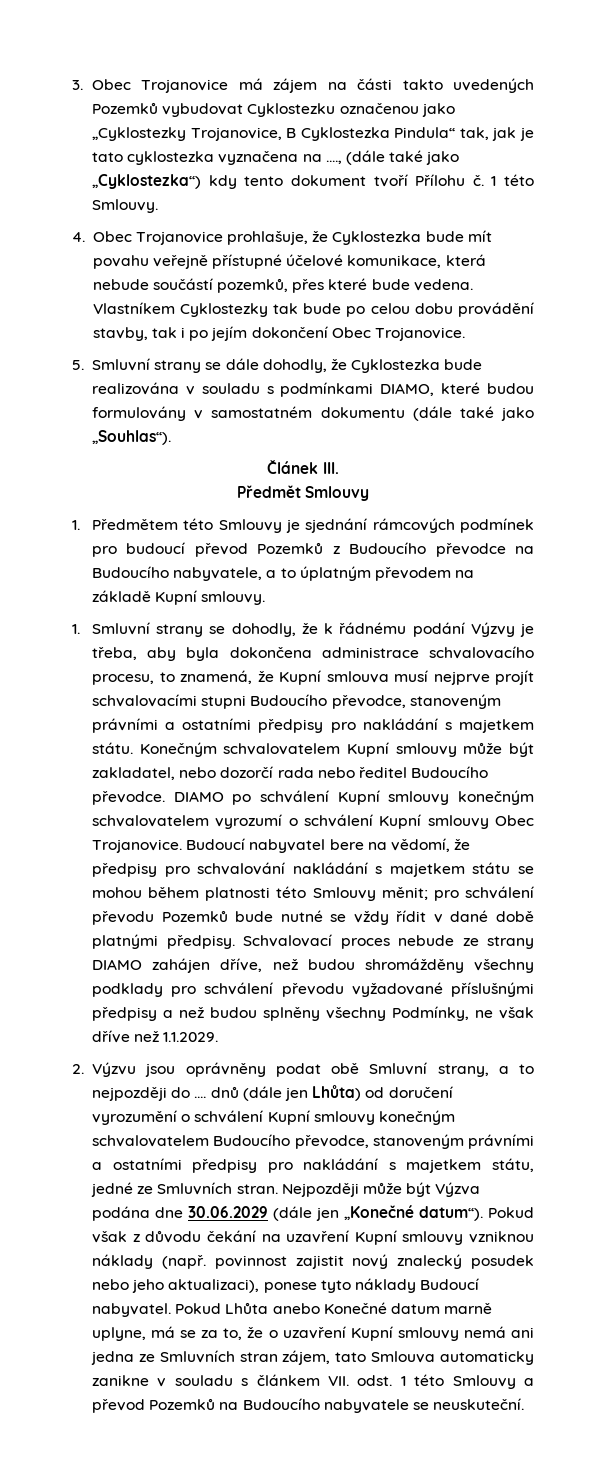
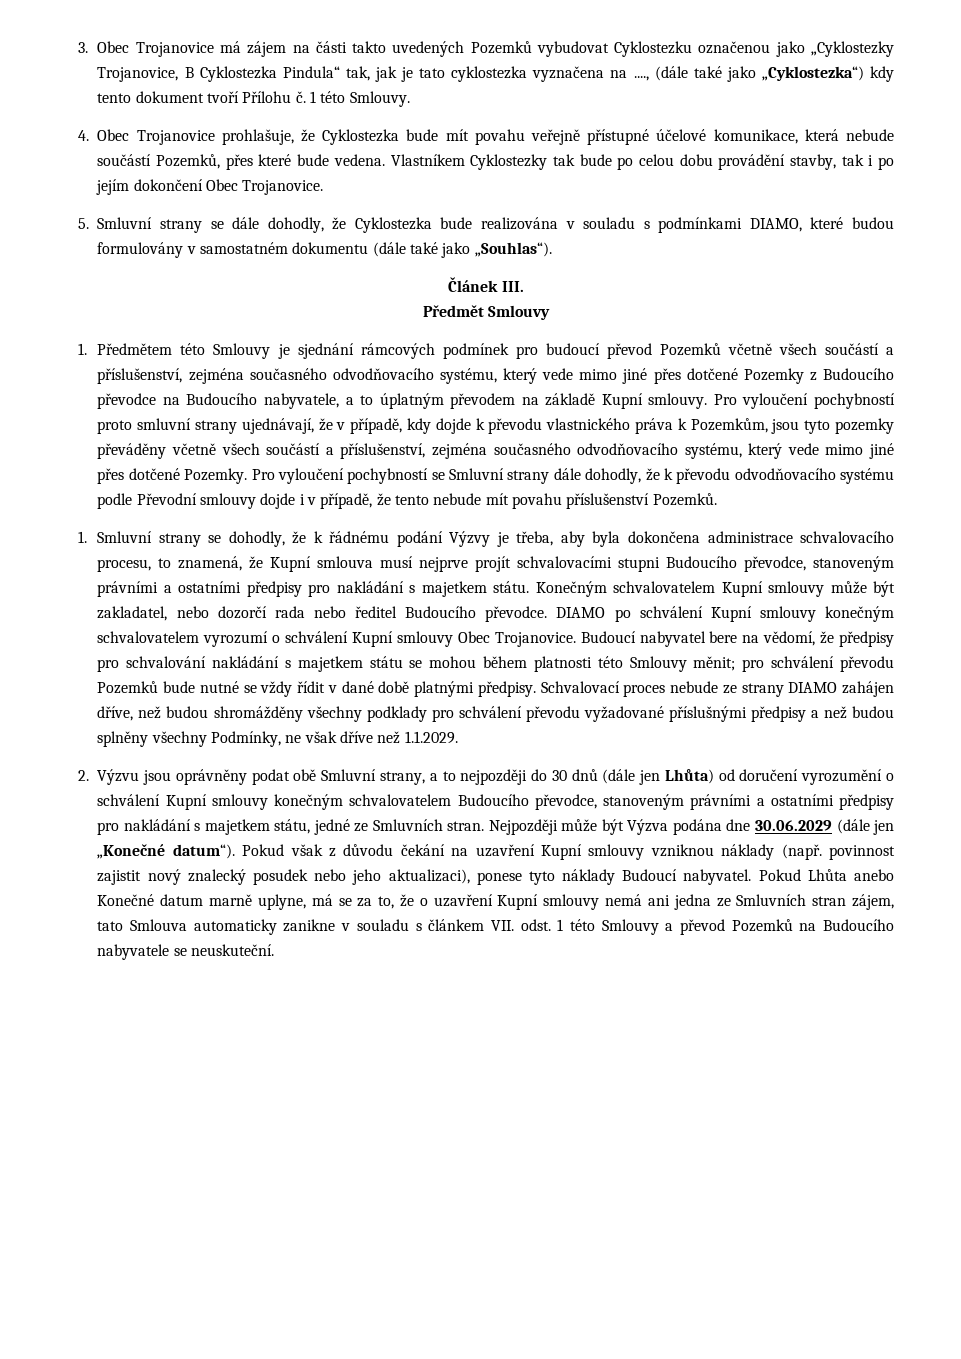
[217,278,289,293] pozemků, -> [156,154,221,169] Pozemků,
(324, 548) none -> [727,343,895,355] [97,368,804,384] včetně všech součástí a příslušenství, zejména současného odvodňovacího systému, který vede mimo jiné přes dotčené Pozemky
(266, 598) none -> [713,393,896,409] [97,418,894,434] [97,443,894,459] [97,468,894,484] [97,493,717,509] Pro vyloučení pochybností proto smluvní strany ujednávají, že v případě, kdy dojde k převodu vlastnického práva k Pozemkům, jsou tyto pozemky převáděny včetně všech součástí a příslušenství, zejména současného odvodňovacího systému, který vede mimo jiné přes dotčené Pozemky. Pro vyloučení pochybností se Smluvní strany dále dohodly, že k převodu odvodňovacího systému podle Převodní smlouvy dojde i v případě, že tento nebude mít povahu příslušenství Pozemků.
[194,1096,207,1098] .... -> [551,770,567,781] 30

